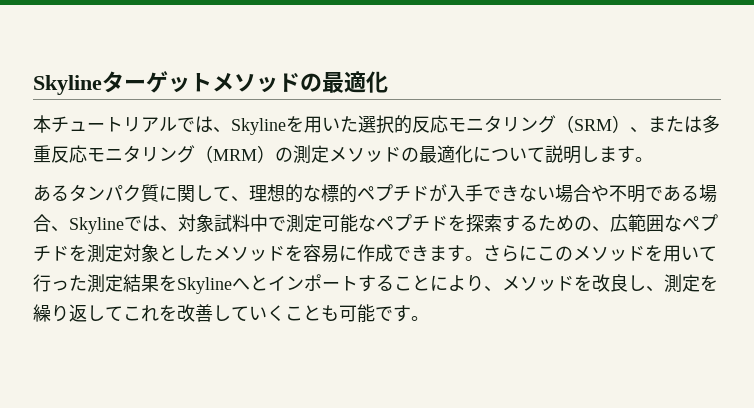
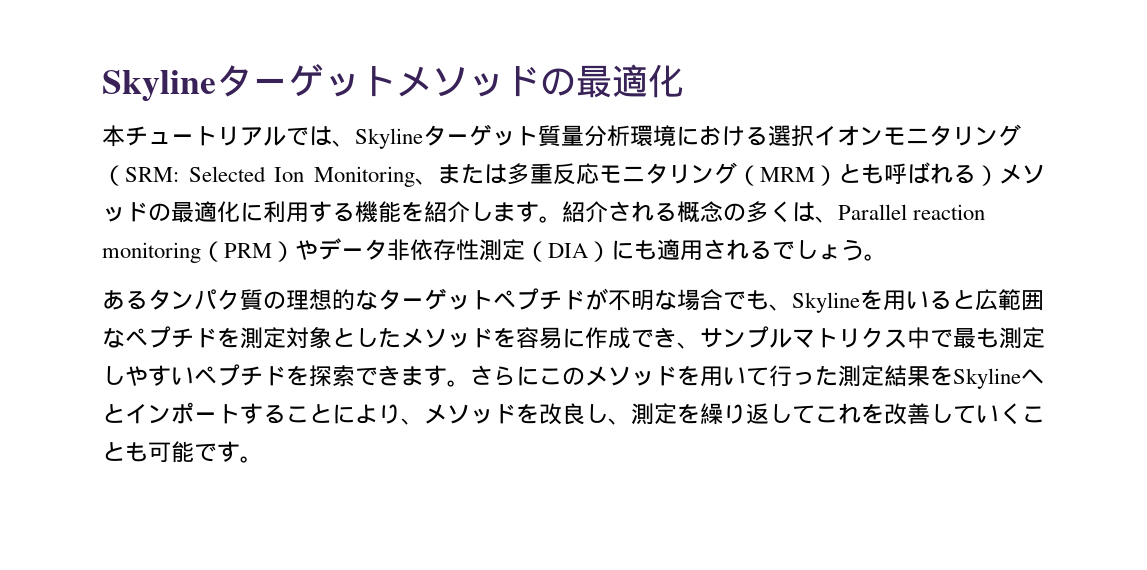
[286,115,630,134] を用いた選択的反応モニタリング（SRM） -> [423,124,1021,147] [102,165,415,187] ターゲット質量分析環境における選択イオンモニタリング（SRM: Selected Ion Monitoring
[275,145,329,164] の測定 -> [838,162,999,186] とも呼ばれる）
[491,145,653,164] [33,184,717,203] [33,214,610,234] ついて説明します。 // あるタンパク質に関して、理想的な標的ペプチドが入手できない場合や不明である場合、Skylineでは、対象試料中で測定可能なペプチドを探索するための、 -> [263,201,986,223] [102,238,887,263] [102,288,975,313] 利用する機能を紹介します。紹介される概念の多くは、Parallel reaction monitoring（PRM）やデータ非依存性測定（DIA）にも適用されるでしょう。 // あるタンパク質の理想的なターゲットペプチドが不明な場合でも、Skylineを用いると
(429, 253) none -> [677,326,1045,349] [102,364,401,387] 、サンプルマトリクス中で最も測定しやすいペプチドを探索でき

